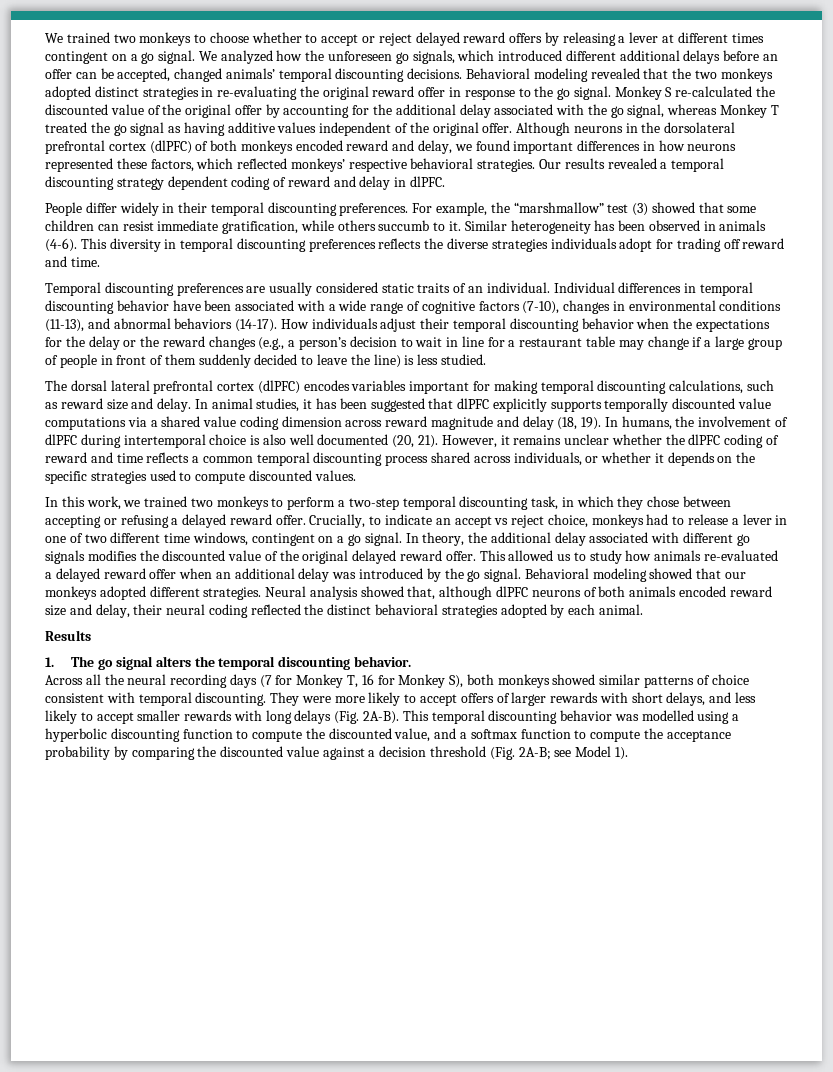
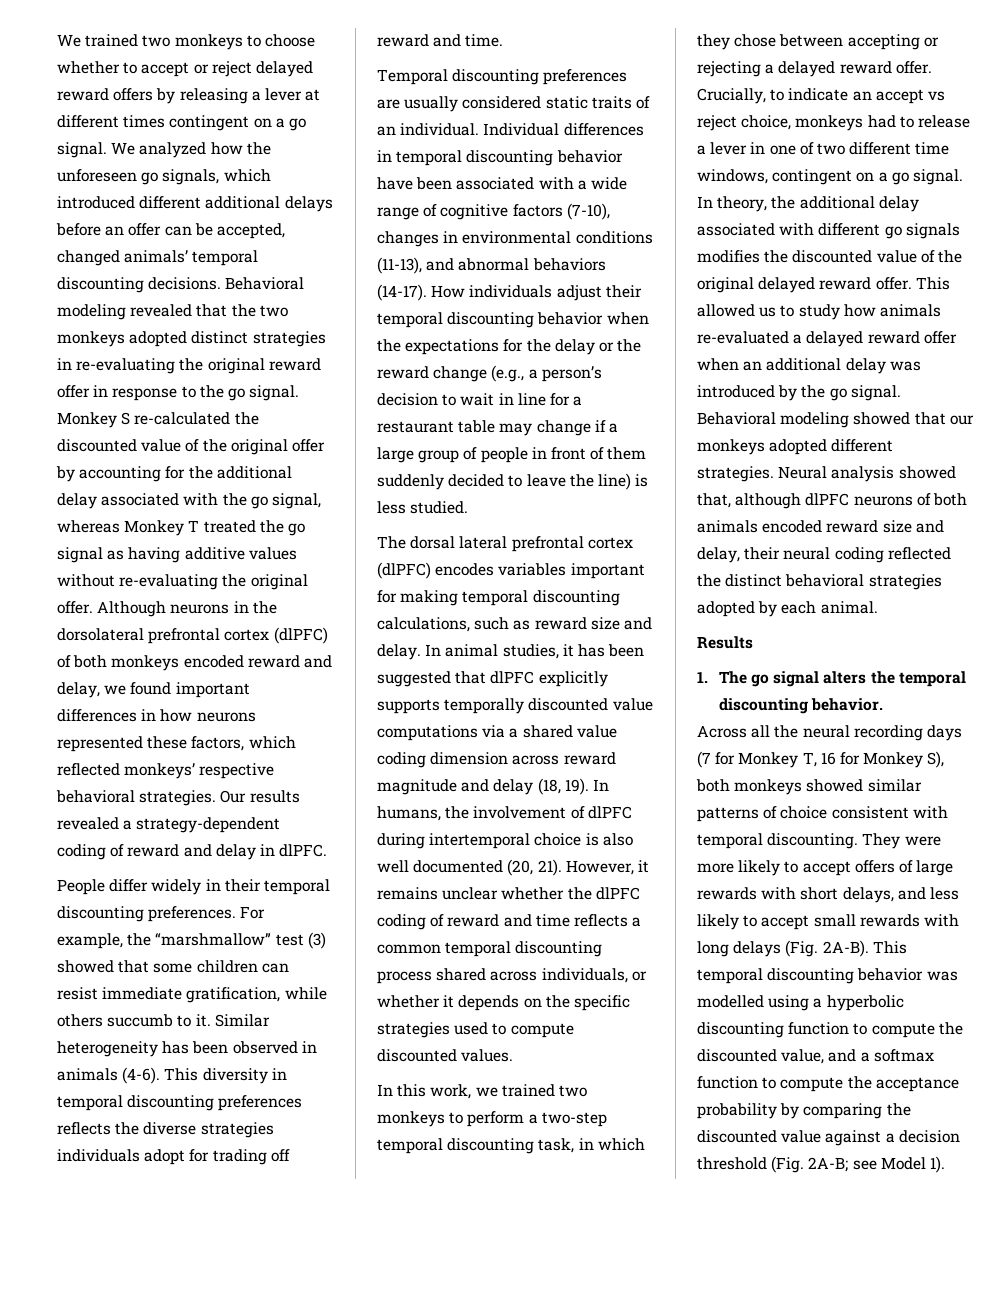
[319,122,409,136] independent of -> [57,574,219,590] without re-evaluating
[671,158,725,172] [45,176,228,190] temporal discounting strategy dependent -> [136,817,281,833] strategy-dependent
[208,336,256,350] changes -> [433,366,488,382] change
[120,515,169,528] refusing -> [697,61,761,77] rejecting
[511,692,547,706] larger -> [916,860,954,876] large
[137,710,181,721] smaller -> [813,914,856,927] small

